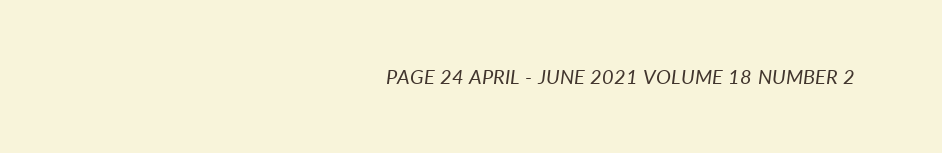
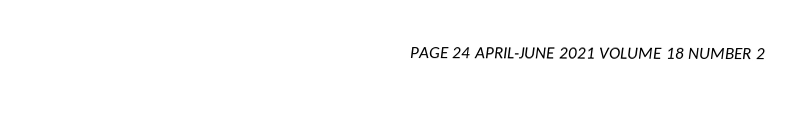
[468,70,585,84] APRIL - JUNE -> [474,47,557,59] APRIL-JUNE

